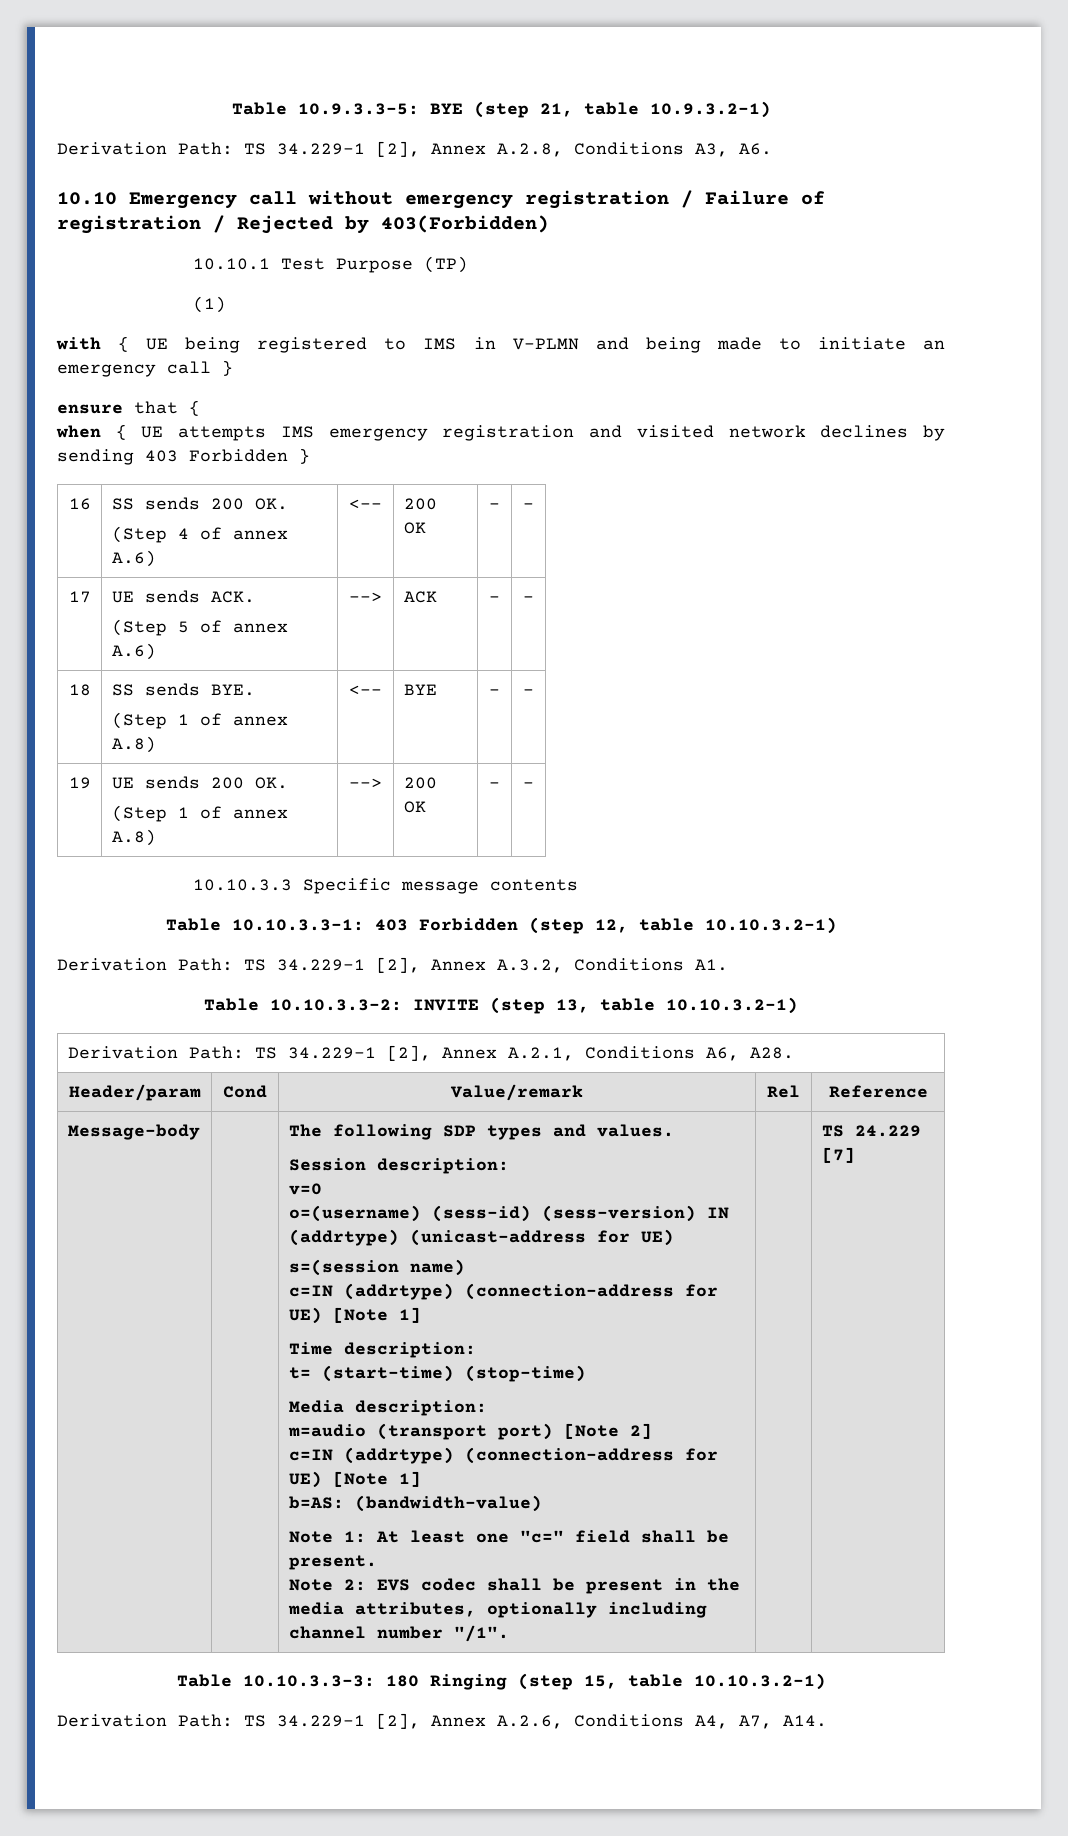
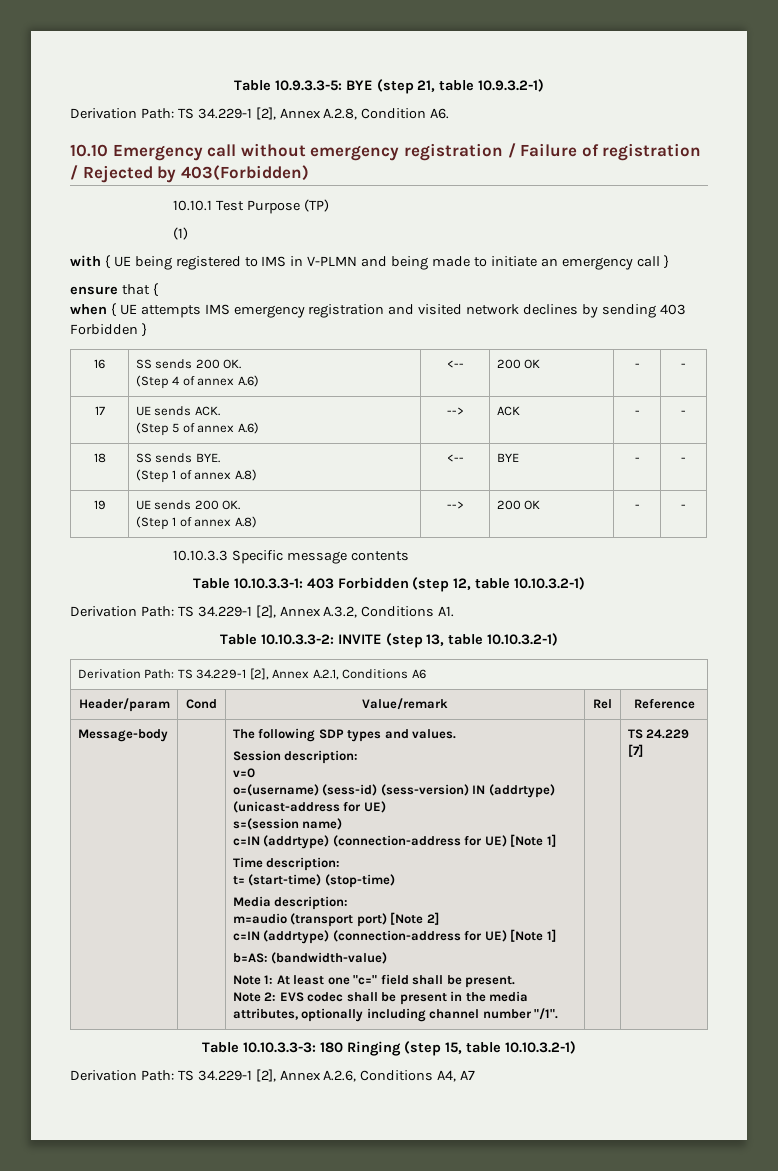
[574,142,728,157] Conditions A3, -> [361,108,427,119] Condition
[705,1047,794,1061] A6, A28. -> [411,669,426,679] A6
[739,1715,827,1729] A7, A14. -> [460,1070,476,1080] A7

